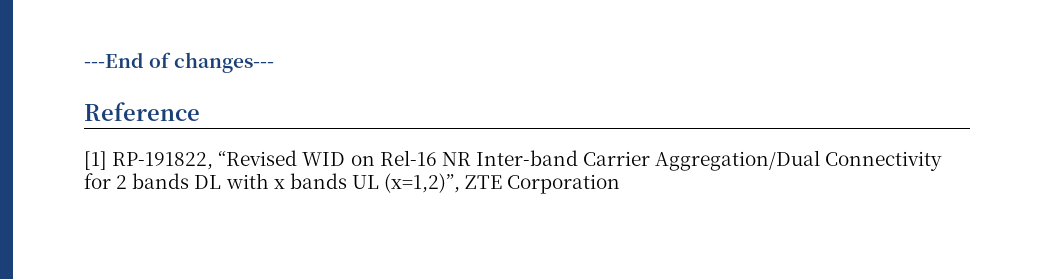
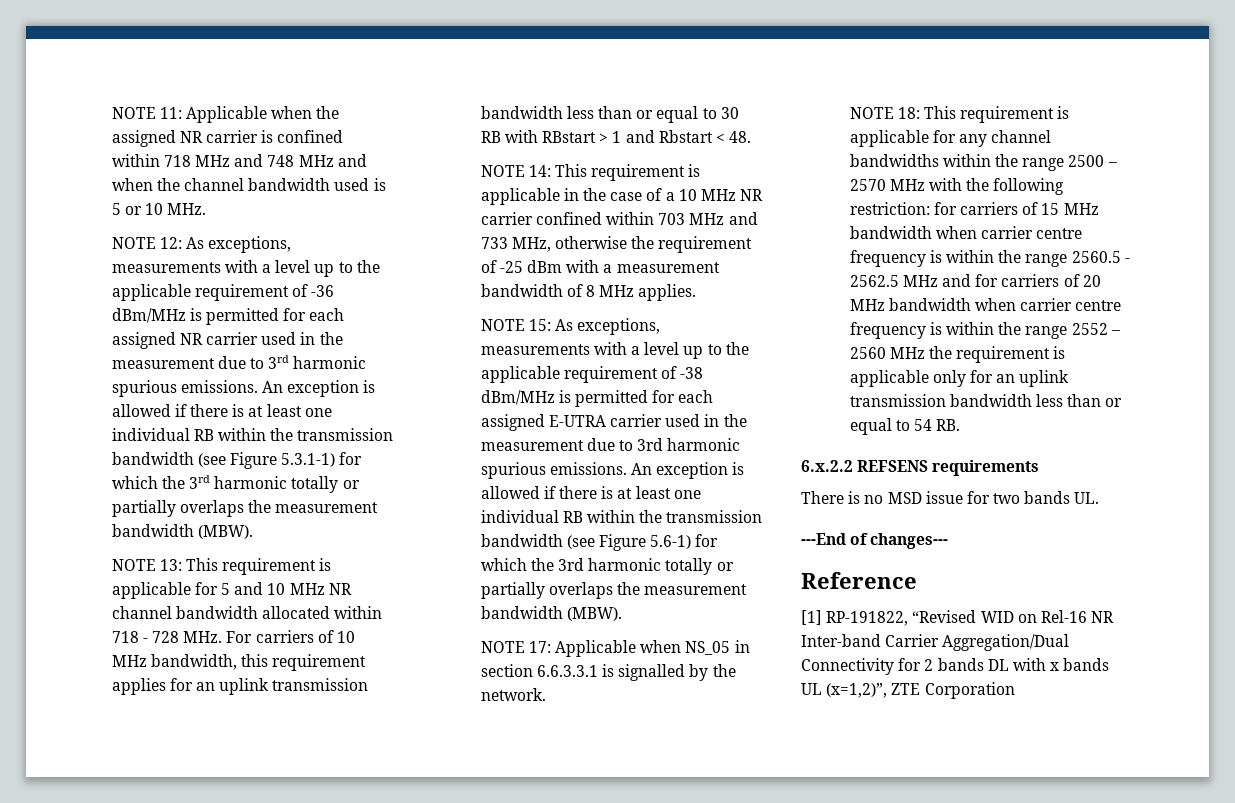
(84, 60) none -> [111,106,340,123] [111,130,344,147] [111,154,367,167] [111,178,386,191] [111,203,207,215] [111,236,292,253] [111,260,380,277] [111,284,335,301] [111,308,345,325] [111,332,343,349] [111,355,367,369] [111,380,376,397] [111,404,332,417] [111,428,394,441] [111,452,363,469] [111,475,360,493] [111,500,379,517] [111,524,253,539] [111,558,332,575] [111,582,352,599] [111,606,383,619] [111,630,356,643] [111,654,367,671] [111,678,369,695] [480,106,739,123] [480,130,752,143] [480,164,701,181] [480,188,764,205] [480,212,758,225] [480,236,753,253] [480,260,720,273] [480,284,697,301] [480,318,661,335] [480,342,749,359] [480,366,704,383] [480,390,714,407] [480,414,747,431] [480,438,741,451] [480,462,745,479] [480,486,701,499] [480,510,763,523] [480,534,719,551] [480,558,734,575] [480,582,748,599] [480,606,622,621] [480,640,750,657] [480,664,736,681] [480,688,546,701] [849,106,1070,123] [849,130,1052,147] [849,154,1117,171] [849,178,1065,195] [849,202,1099,215] [849,226,1083,239] [849,250,1130,267] [849,274,1101,287] [849,298,1122,311] [849,322,1120,339] [849,346,1066,363] [849,370,1070,387] [849,394,1123,407] [849,418,961,435] [801,460,1040,476] [801,491,1100,504] NOTE 11: Applicable when the assigned NR carrier is confined within 718 MHz and 748 MHz and when the channel bandwidth used is 5 or 10 MHz. // NOTE 12: As exceptions, measurements with a level up to the applicable requirement of -36 dBm/MHz is permitted for each assigned NR carrier used in the measurement due to 3rd harmonic spurious emissions. An exception is allowed if there is at least one individual RB within the transmission bandwidth (see Figure 5.3.1-1) for which the 3rd harmonic totally or partially overlaps the measurement bandwidth (MBW). // NOTE 13: This requirement is applicable for 5 and 10 MHz NR channel bandwidth allocated within 718 - 728 MHz. For carriers of 10 MHz bandwidth, this requirement applies for an uplink transmission bandwidth less than or equal to 30 RB with RBstart > 1 and Rbstart < 48. // NOTE 14: This requirement is applicable in the case of a 10 MHz NR carrier confined within 703 MHz and 733 MHz, otherwise the requirement of -25 dBm with a measurement bandwidth of 8 MHz applies. // NOTE 15: As exceptions, measurements with a level up to the applicable requirement of -38 dBm/MHz is permitted for each assigned E-UTRA carrier used in the measurement due to 3rd harmonic spurious emissions. An exception is allowed if there is at least one individual RB within the transmission bandwidth (see Figure 5.6-1) for which the 3rd harmonic totally or partially overlaps the measurement bandwidth (MBW). // NOTE 17: Applicable when NS_05 in section 6.6.3.3.1 is signalled by the network. // NOTE 18: This requirement is applicable for any channel bandwidths within the range 2500 – 2570 MHz with the following restriction: for carriers of 15 MHz bandwidth when carrier centre frequency is within the range 2560.5 - 2562.5 MHz and for carriers of 20 MHz bandwidth when carrier centre frequency is within the range 2552 – 2560 MHz the requirement is applicable only for an uplink transmission bandwidth less than or equal to 54 RB. // 6.x.2.2 REFSENS requirements // There is no MSD issue for two bands UL. //

